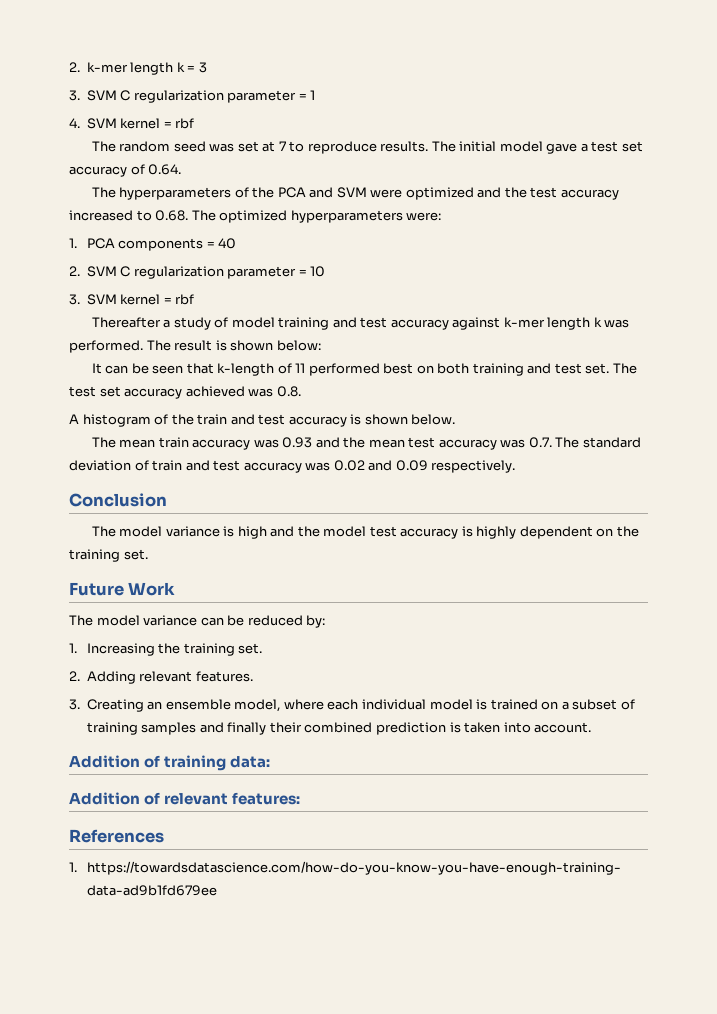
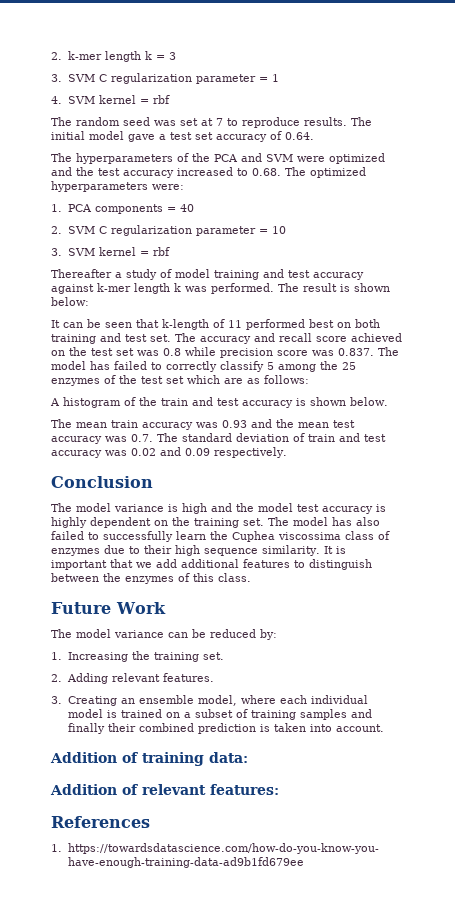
[69,386,301,399] test set accuracy achieved was 0.8. -> [200,333,402,344] [51,347,399,358] [51,361,356,372] [51,375,309,386] accuracy and recall score achieved on the test set was 0.8 while precision score was 0.837. The model has failed to correctly classify 5 among the 25 enzymes of the test set which are as follows:
(148, 554) none -> [268,517,380,526] [51,531,390,542] [51,545,346,556] [51,559,372,570] [51,573,251,584] The model has also failed to successfully learn the Cuphea viscossima class of enzymes due to their high sequence similarity. It is important that we add additional features to distinguish between the enzymes of this class.

